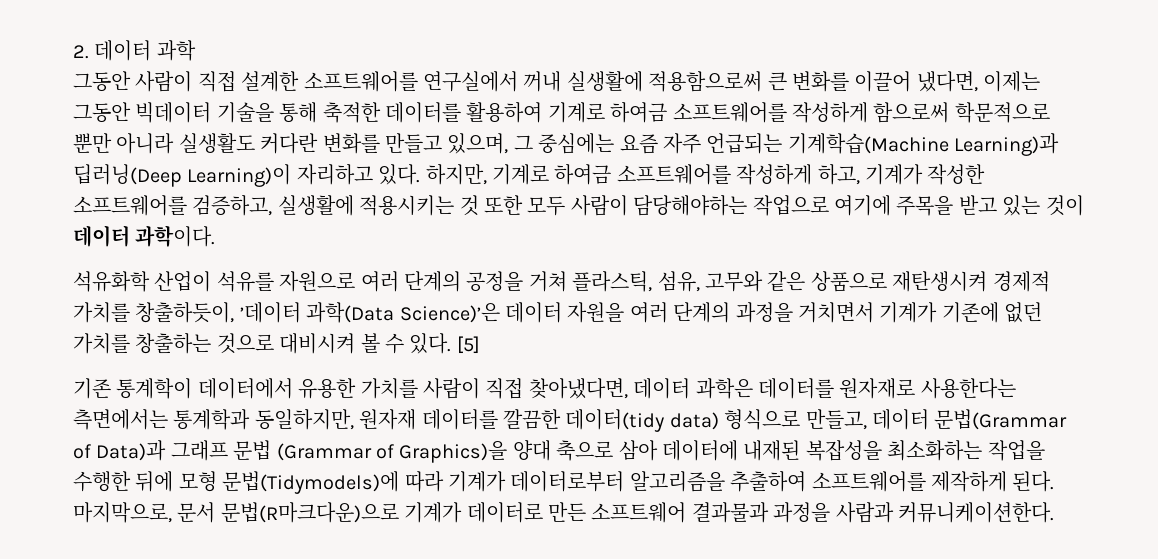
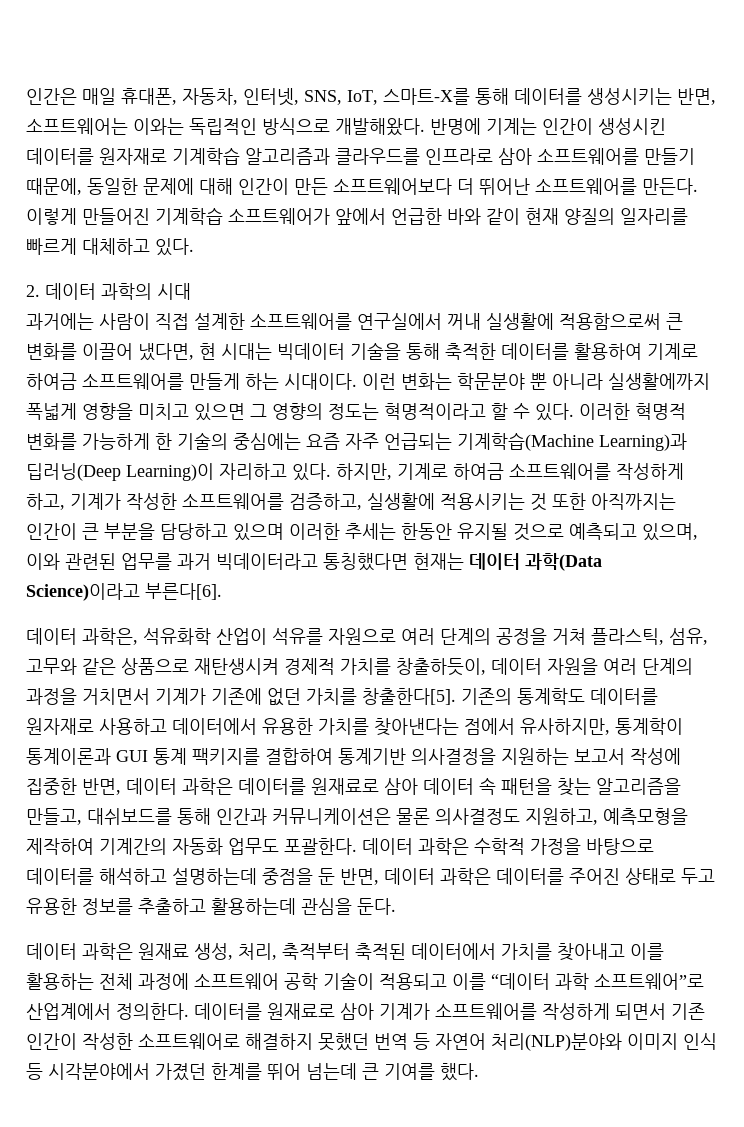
[73,40,196,61] [73,71,131,92] 2. 데이터 과학 // 그동안 -> [26,88,716,106] [26,118,666,136] [26,147,695,165] [26,178,698,195] [26,207,688,225] [26,238,194,256] [26,283,191,300] [26,313,94,330] 인간은 매일 휴대폰, 자동차, 인터넷, SNS, IoT, 스마트-X를 통해 데이터를 생성시키는 반면, 소프트웨어는 이와는 독립적인 방식으로 개발해왔다. 반명에 기계는 인간이 생성시킨 데이터를 원자재로 기계학습 알고리즘과 클라우드를 인프라로 삼아 소프트웨어를 만들기 때문에, 동일한 문제에 대해 인간이 만든 소프트웨어보다 더 뛰어난 소프트웨어를 만든다. 이렇게 만들어진 기계학습 소프트웨어가 앞에서 언급한 바와 같이 현재 양질의 일자리를 빠르게 대체하고 있다. // 2. 데이터 과학의 시대 // 과거에는
[983,71,1041,92] [73,102,131,123] 이제는 그동안 -> [199,343,272,360] 현 시대는
[791,102,1050,123] [73,133,533,154] 작성하게 함으로써 학문적으로 뿐만 아니라 실생활도 커다란 변화를 만들고 있으며, 그 -> [189,373,710,390] [26,403,686,421] [26,432,228,450] 만들게 하는 시대이다. 이런 변화는 학문분야 뿐 아니라 실생활에까지 폭넓게 영향을 미치고 있으면 그 영향의 정도는 혁명적이라고 할 수 있다. 이러한 혁명적 변화를 가능하게 한 기술의
[527,195,1084,216] [73,225,216,247] 모두 사람이 담당해야하는 작업으로 여기에 주목을 받고 있는 것이 데이터 과학이다. // -> [591,493,676,510] [26,523,698,541] [26,553,602,571] [26,583,222,601] [26,628,138,645] 아직까지는 인간이 큰 부분을 담당하고 있으며 이러한 추세는 한동안 유지될 것으로 예측되고 있으며, 이와 관련된 업무를 과거 빅데이터라고 통칭했다면 현재는 데이터 과학(Data Science)이라고 부른다[6]. // 데이터 과학은,
[239,302,500,323] ’데이터 과학(Data Science)’은 -> (486, 667) none
[135,333,480,354] [73,378,1016,399] [73,409,1068,432] [73,440,1045,463] [73,471,1055,494] [73,502,1054,523] 창출하는 것으로 대비시켜 볼 수 있다. [5] // 기존 통계학이 데이터에서 유용한 가치를 사람이 직접 찾아냈다면, 데이터 과학은 데이터를 원자재로 사용한다는 측면에서는 통계학과 동일하지만, 원자재 데이터를 깔끔한 데이터(tidy data) 형식으로 만들고, 데이터 문법(Grammar of Data)과 그래프 문법 (Grammar of Graphics)을 양대 축으로 삼아 데이터에 내재된 복잡성을 최소화하는 작업을 수행한 뒤에 모형 문법(Tidymodels)에 따라 기계가 데이터로부터 알고리즘을 추출하여 소프트웨어를 제작하게 된다. 마지막으로, 문서 문법(R마크다운)으로 기계가 데이터로 만든 소프트웨어 결과물과 과정을 사람과 커뮤니케이션한다. -> [362,688,658,705] [26,718,683,736] [26,748,681,765] [26,777,681,796] [26,808,688,825] [26,838,654,855] [26,868,715,885] [26,898,396,915] [26,943,664,961] [26,972,704,990] [26,1003,705,1020] [26,1033,717,1051] [26,1063,479,1081] 창출한다[5]. 기존의 통계학도 데이터를 원자재로 사용하고 데이터에서 유용한 가치를 찾아낸다는 점에서 유사하지만, 통계학이 통계이론과 GUI 통계 팩키지를 결합하여 통계기반 의사결정을 지원하는 보고서 작성에 집중한 반면, 데이터 과학은 데이터를 원재료로 삼아 데이터 속 패턴을 찾는 알고리즘을 만들고, 대쉬보드를 통해 인간과 커뮤니케이션은 물론 의사결정도 지원하고, 예측모형을 제작하여 기계간의 자동화 업무도 포괄한다. 데이터 과학은 수학적 가정을 바탕으로 데이터를 해석하고 설명하는데 중점을 둔 반면, 데이터 과학은 데이터를 주어진 상태로 두고 유용한 정보를 추출하고 활용하는데 관심을 둔다. // 데이터 과학은 원재료 생성, 처리, 축적부터 축적된 데이터에서 가치를 찾아내고 이를 활용하는 전체 과정에 소프트웨어 공학 기술이 적용되고 이를 “데이터 과학 소프트웨어”로 산업계에서 정의한다. 데이터를 원재료로 삼아 기계가 소프트웨어를 작성하게 되면서 기존 인간이 작성한 소프트웨어로 해결하지 못했던 번역 등 자연어 처리(NLP)분야와 이미지 인식 등 시각분야에서 가졌던 한계를 뛰어 넘는데 큰 기여를 했다.

